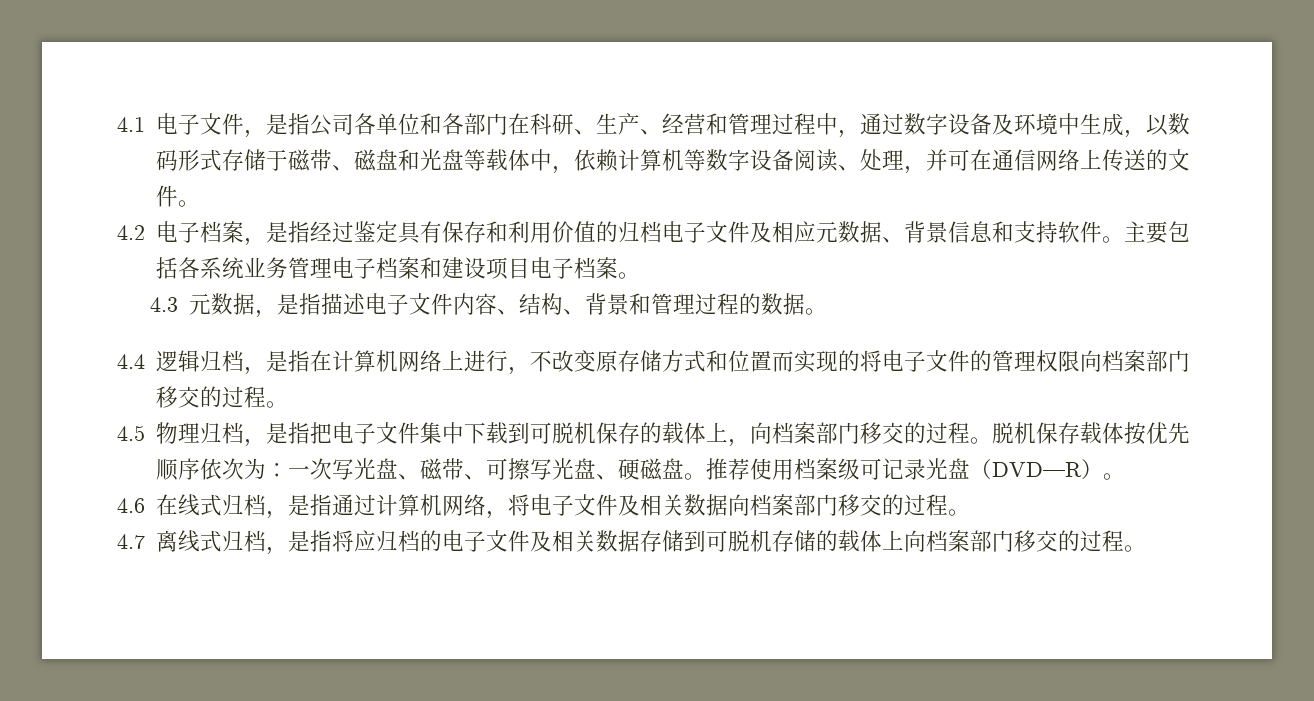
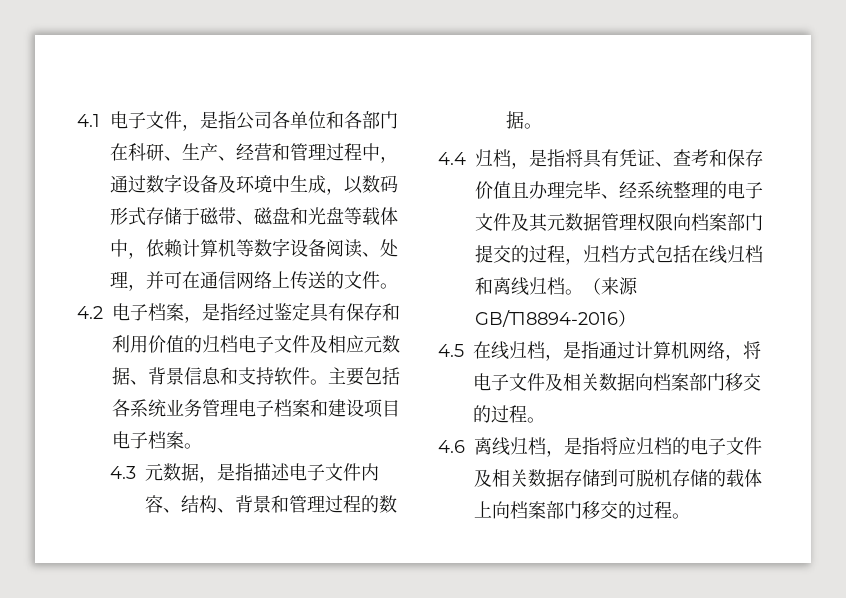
[155,350,992,375] 逻辑归档，是指在计算机网络上进行，不改变原存储方式和位置而实现的将电子文件的 -> [475,149,763,169] [475,180,763,199] [475,213,601,232] 归档，是指将具有凭证、查考和保存价值且办理完毕、经系统整理的电子文件及其元数据
[155,386,288,408] [117,422,1190,447] [155,458,1125,481] [117,494,222,516] 移交的过程。 // 4.5物理归档，是指把电子文件集中下载到可脱机保存的载体上，向档案部门移交的过程。脱机保存载体按优先顺序依次为：一次写光盘、磁带、可擦写光盘、硬磁盘。推荐使用档案级可记录光盘（DVD—R）。 // 4.6在线式 -> [475,245,763,265] [475,277,638,296] [475,310,636,327] [438,341,509,360] 提交的过程，归档方式包括在线归档和离线归档。（来源GB/T18894-2016） // 4.5在线
[117,530,222,552] 4.7离线式 -> [438,437,510,456] 4.6离线

